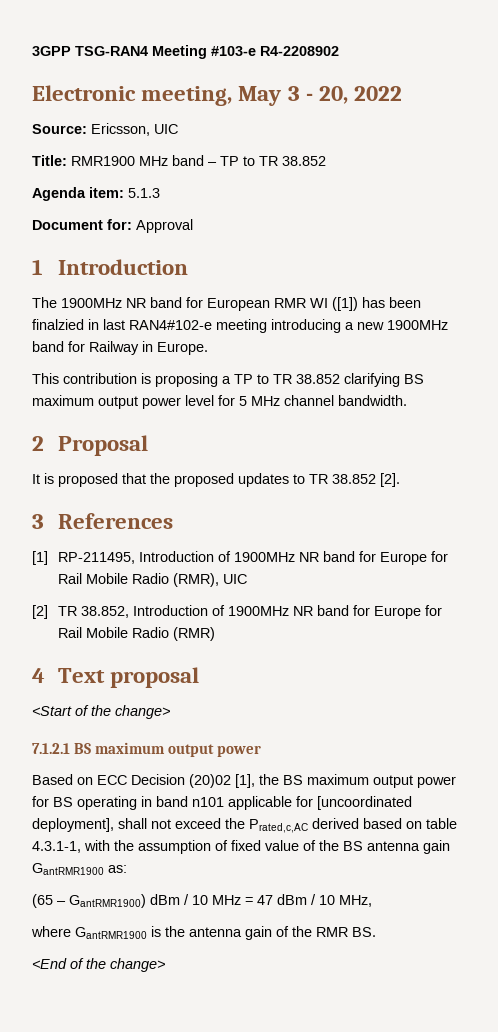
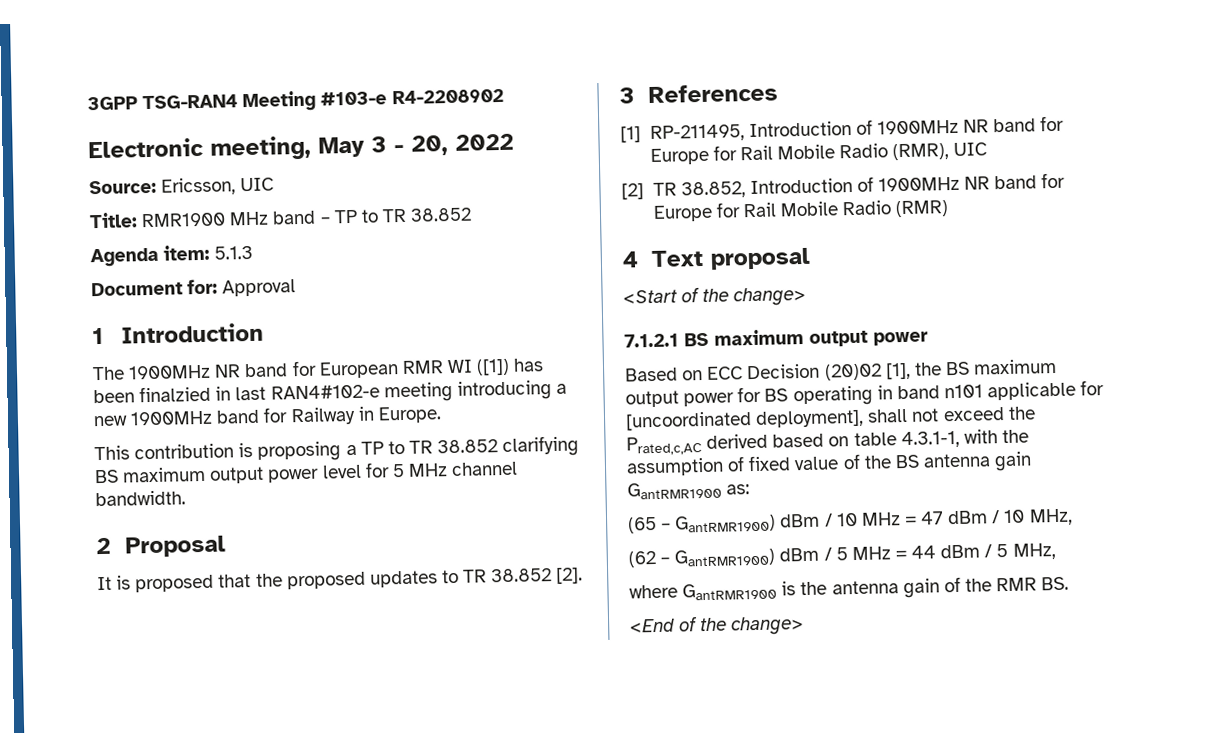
(372, 901) none -> [628,543,1056,568] // (62 – GantRMR1900) dBm / 5 MHz = 44 dBm / 5 MHz,

